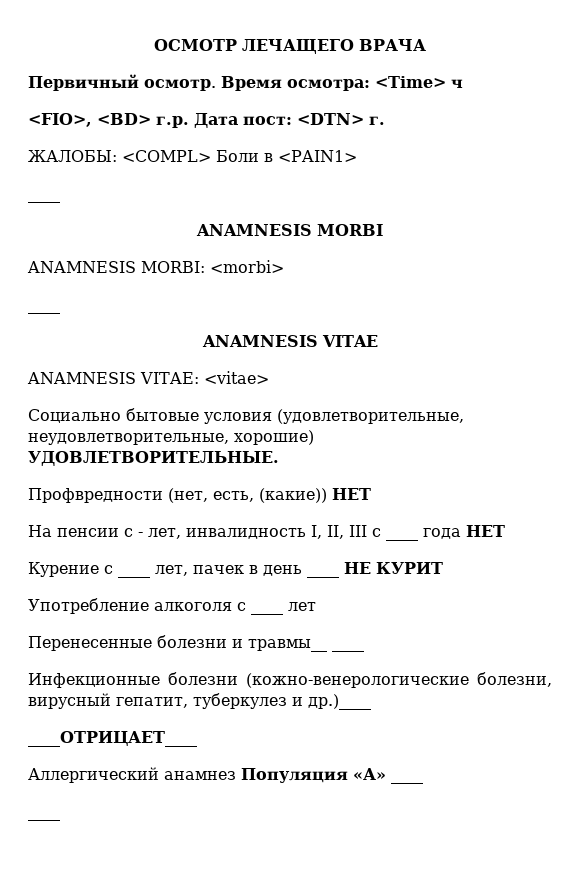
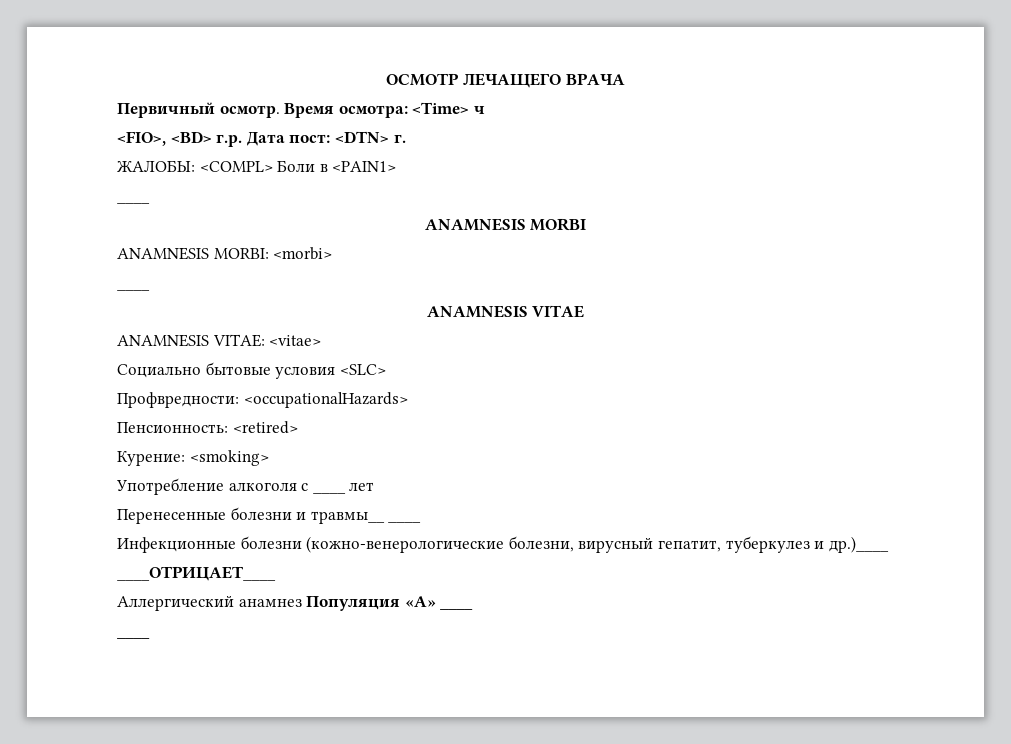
[277,409,464,424] [28,430,314,445] [28,451,279,466] [28,488,371,503] [28,525,381,539] [386,525,505,541] [28,562,113,577] [118,565,339,578] [344,562,443,574] (удовлетворительные, неудовлетворительные, хорошие) УДОВЛЕТВОРИТЕЛЬНЫЕ. // Профвредности (нет, есть, (какие)) НЕТ // На пенсии с - лет, инвалидность I, II, III c ____ года НЕТ // Курение с ____ лет, пачек в день ____ НЕ КУРИТ -> [339,364,386,375] [117,392,408,408] [117,421,298,434] [117,450,269,466] <SLC> // Профвредности: <occupationalHazards> // Пенсионность: <retired> // Курение: <smoking>

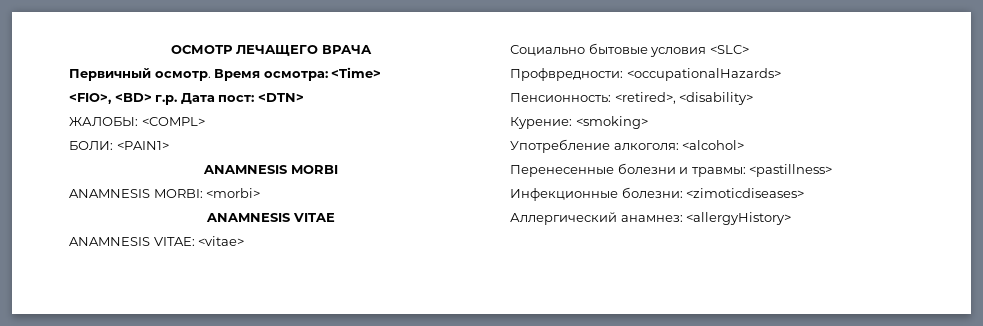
[473,106,485,114] ч -> (382, 72) none
[393,134,406,143] г. -> (304, 97) none
[277,160,328,172] Боли в -> [69,141,113,150] // БОЛИ:
[117,201,150,204] // ____ -> (169, 145) none
[117,288,150,291] // ____ -> (261, 193) none
[232,421,298,434] <retired> -> [614,92,754,105] <retired>, <disability>
[228,482,309,491] [312,491,346,494] [349,482,375,491] алкоголя с ____ лет -> [613,140,745,150] алкоголя: <alcohol>
[310,511,422,524] травмы__ ____ -> [691,164,833,177] травмы: <pastillness>
[240,536,889,553] [117,566,276,581] [117,595,436,611] [440,607,474,610] [117,636,150,639] болезни (кожно-венерологические болезни, вирусный гепатит, туберкулез и др.)____ // ____ОТРИЦАЕТ____ // Аллергический анамнез Популяция «А» ____ // ____ -> [621,187,805,198] [510,212,792,225] болезни: <zimoticdiseases> // Аллергический анамнез: <allergyHistory>

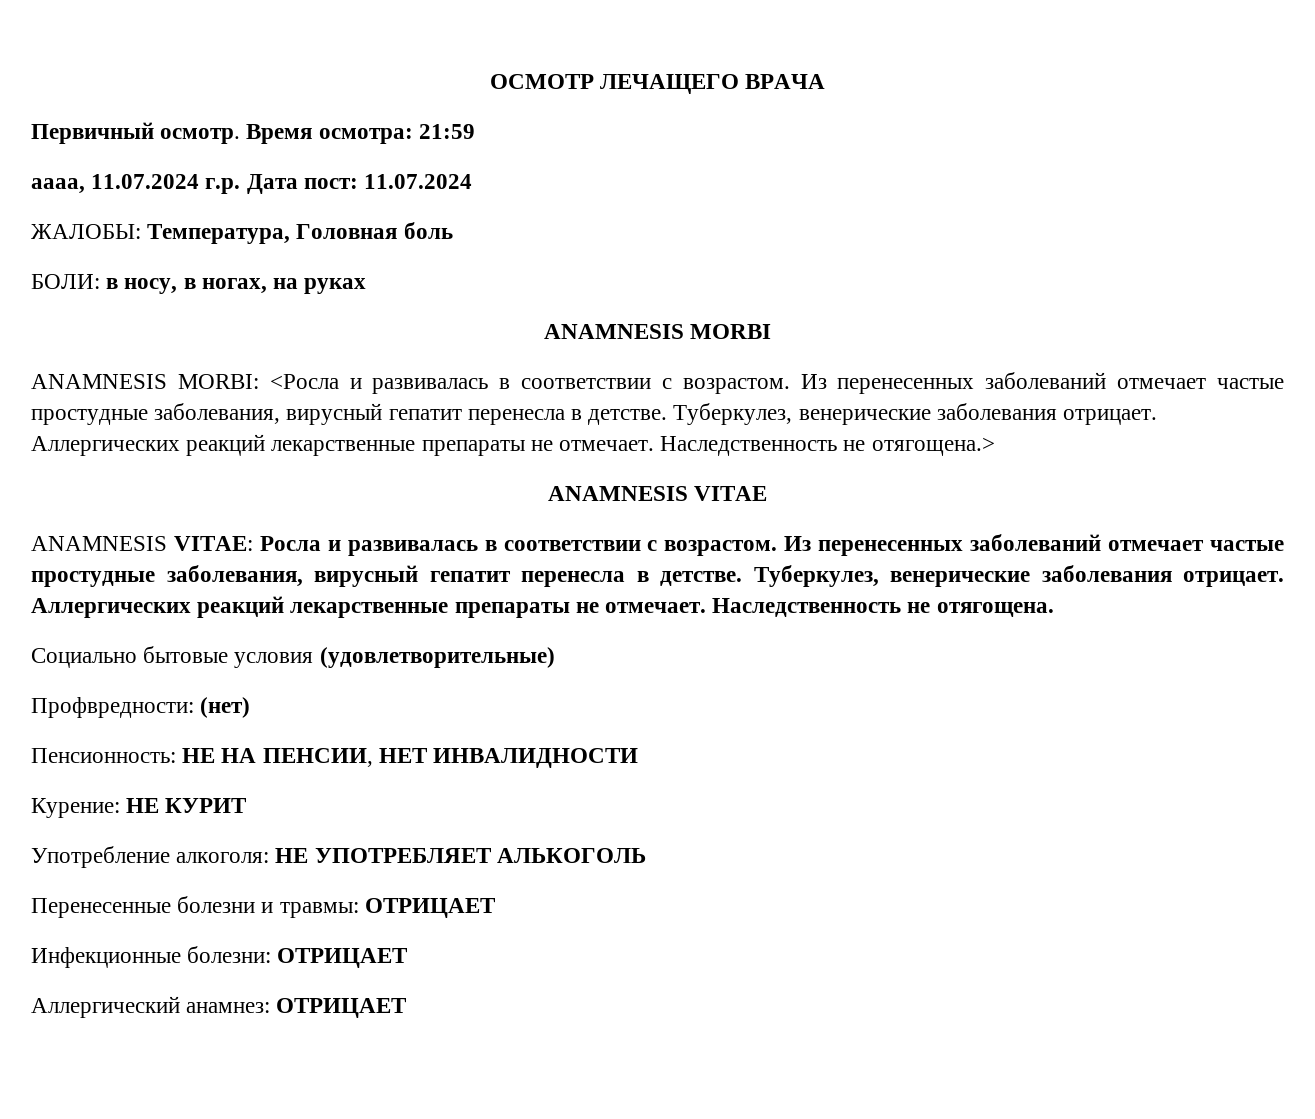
[331,67,382,78] [69,93,152,104] <Time> // <FIO>, <BD> -> [418,124,475,139] [31,174,200,194] 21:59 // aaaa, 11.07.2024
[257,93,304,102] <DTN> -> [364,174,473,189] 11.07.2024
[141,117,205,126] [69,141,169,150] [203,165,338,174] [69,188,261,198] [206,213,335,222] [69,236,245,246] <COMPL> // БОЛИ: <PAIN1> // ANAMNESIS MORBI // ANAMNESIS MORBI: <morbi> // ANAMNESIS VITAE // ANAMNESIS VITAE: <vitae> -> [147,222,453,244] [31,274,367,294] [543,324,772,339] [31,372,1284,394] [31,403,1158,425] [31,434,995,456] [547,486,768,501] [31,534,1284,556] [31,565,1284,587] [31,596,1054,618] Температура, Головная боль // БОЛИ: в носу, в ногах, на руках // ANAMNESIS MORBI // ANAMNESIS MORBI: <Росла и развивалась в соответствии с возрастом. Из перенесенных заболеваний отмечает частые простудные заболевания, вирусный гепатит перенесла в детстве. Туберкулез, венерические заболевания отрицает. Аллергических реакций лекарственные препараты не отмечает. Наследственность не отягощена.> // ANAMNESIS VITAE // ANAMNESIS VITAE: Росла и развивалась в соответствии с возрастом. Из перенесенных заболеваний отмечает частые простудные заболевания, вирусный гепатит перенесла в детстве. Туберкулез, венерические заболевания отрицает. Аллергических реакций лекарственные препараты не отмечает. Наследственность не отягощена.
[709,45,749,54] <SLC> -> [319,647,555,668] (удовлетворительные)
[626,68,781,81] <occupationalHazards> -> [200,697,251,718] (нет)
[614,92,754,105] <retired>, <disability> -> [182,748,639,768] НЕ НА ПЕНСИИ, НЕТ ИНВАЛИДНОСТИ
[575,116,648,129] <smoking> -> [126,798,247,813] НЕ КУРИТ
[682,140,745,150] <alcohol> -> [275,848,646,863] НЕ УПОТРЕБЛЯЕТ АЛЬКОГОЛЬ
[749,164,833,177] <pastillness> -> [364,898,495,918] ОТРИЦАЕТ
[686,188,805,198] <zimoticdiseases> -> [277,948,408,968] ОТРИЦАЕТ
[686,212,792,225] <allergyHistory> -> [276,998,407,1018] ОТРИЦАЕТ

